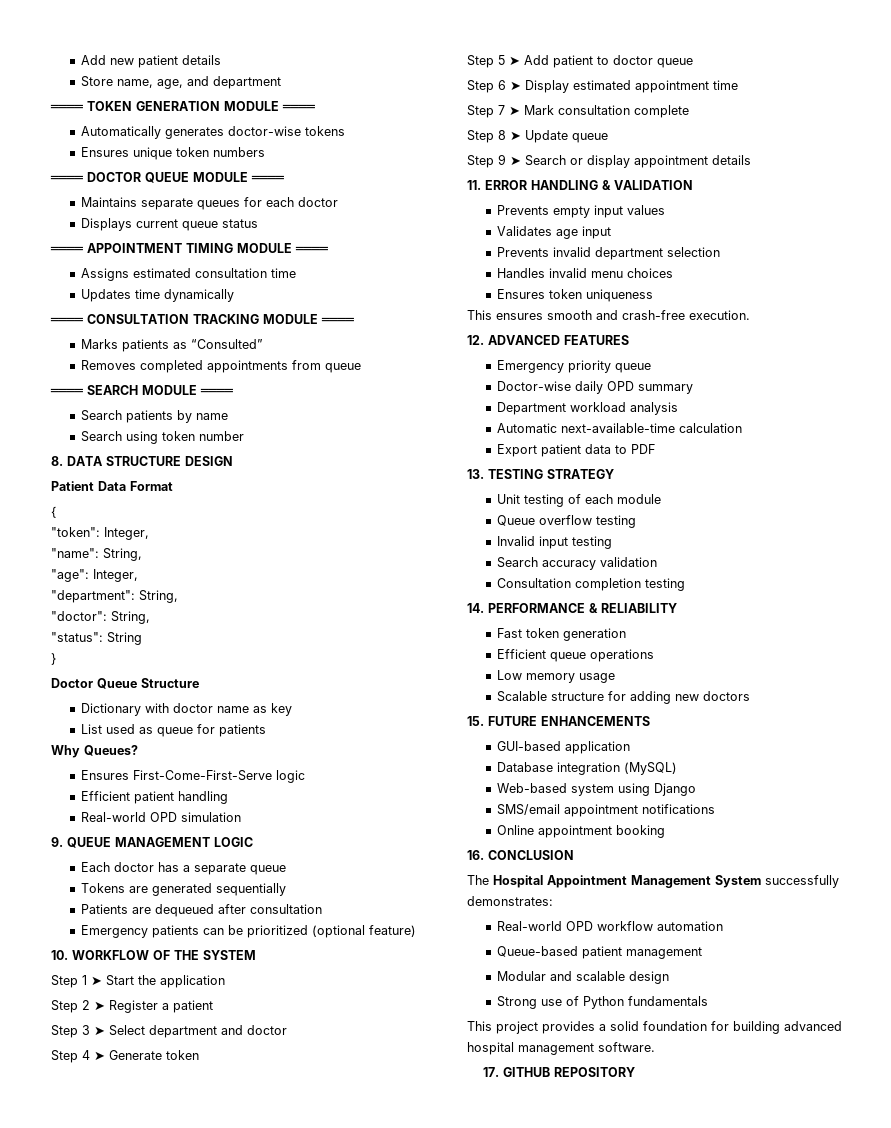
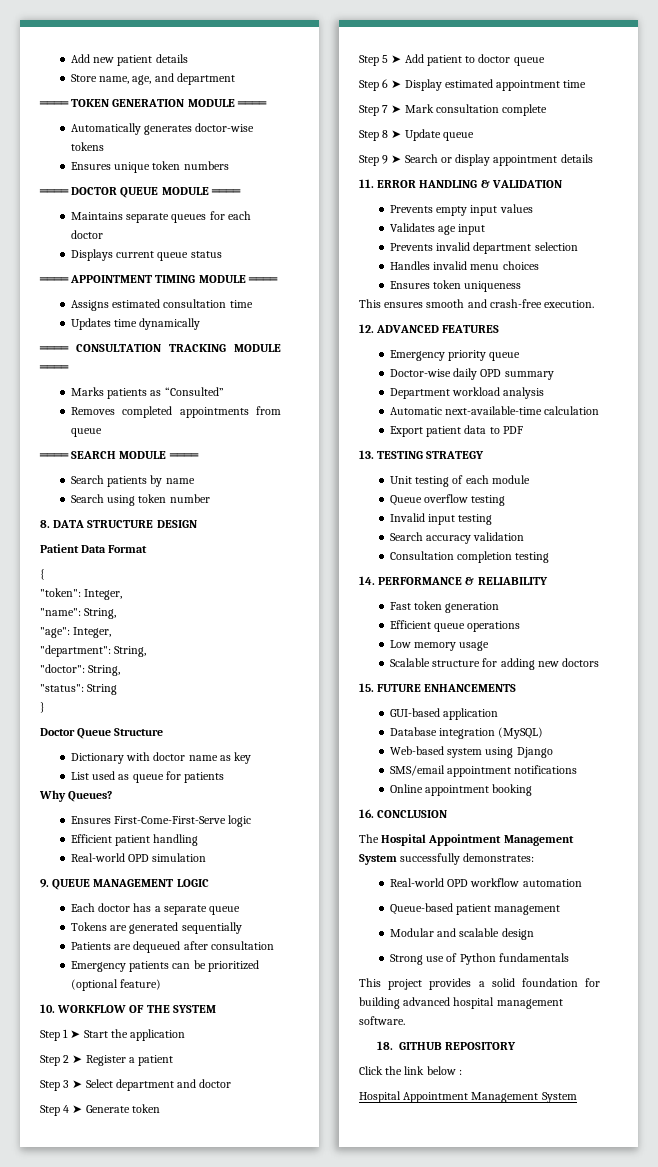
[483,1067,500,1077] 17. -> [376,1041,393,1050] 18.
(636, 1072) none -> [359,1066,462,1075] [359,1091,577,1103] // Click the link below : // Hospital Appointment Management System

